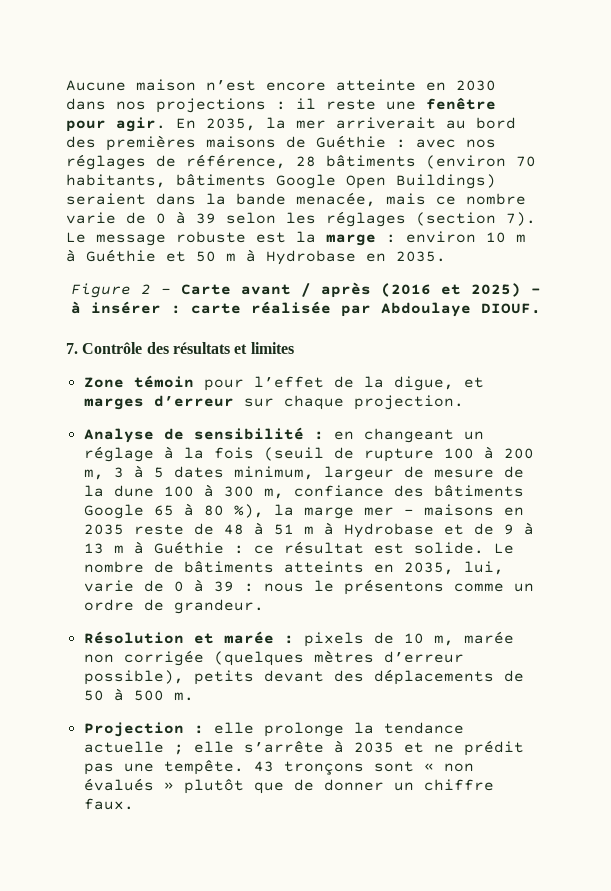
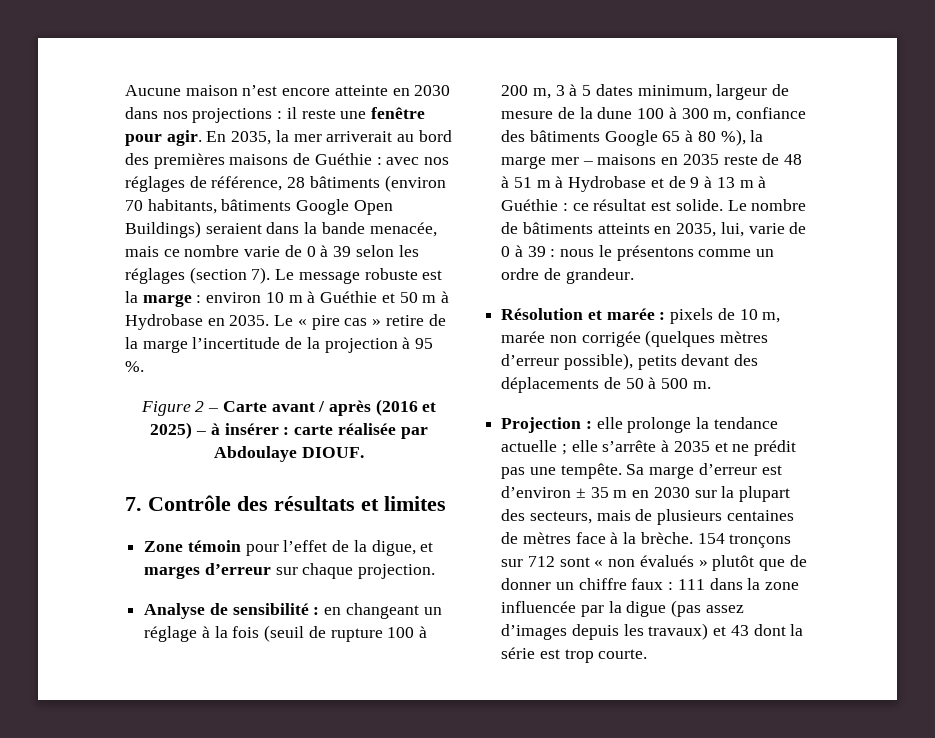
(446, 256) none -> [274,314,446,330] [125,337,434,353] [125,361,144,372] Le « pire cas » retire de la marge l’incertitude de la projection à 95 %.
[253,761,364,775] 43 tronçons -> [626,463,782,479] [501,486,791,502] [501,509,794,525] [501,532,792,548] [501,556,555,567] Sa marge d’erreur est d’environ ± 35 m en 2030 sur la plupart des secteurs, mais de plusieurs centaines de mètres face à la brèche. 154 tronçons sur 712
[83,798,134,810] faux. -> [631,578,800,590] [501,600,744,617] [501,623,804,640] [501,647,648,663] faux : 111 dans la zone influencée par la digue (pas assez d’images depuis les travaux) et 43 dont la série est trop courte.

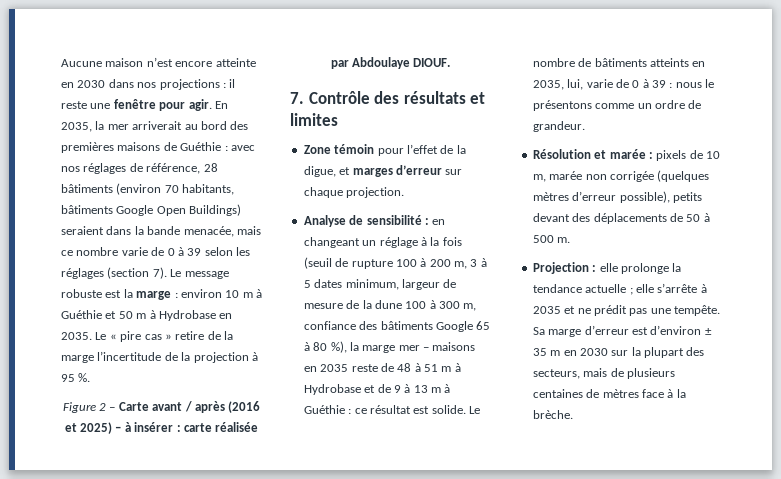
[697,533,792,548] [501,555,807,571] [501,578,800,590] [501,600,744,617] [501,623,804,640] [501,647,648,663] 154 tronçons sur 712 sont « non évalués » plutôt que de donner un chiffre faux : 111 dans la zone influencée par la digue (pas assez d’images depuis les travaux) et 43 dont la série est trop courte. -> (573, 414) none

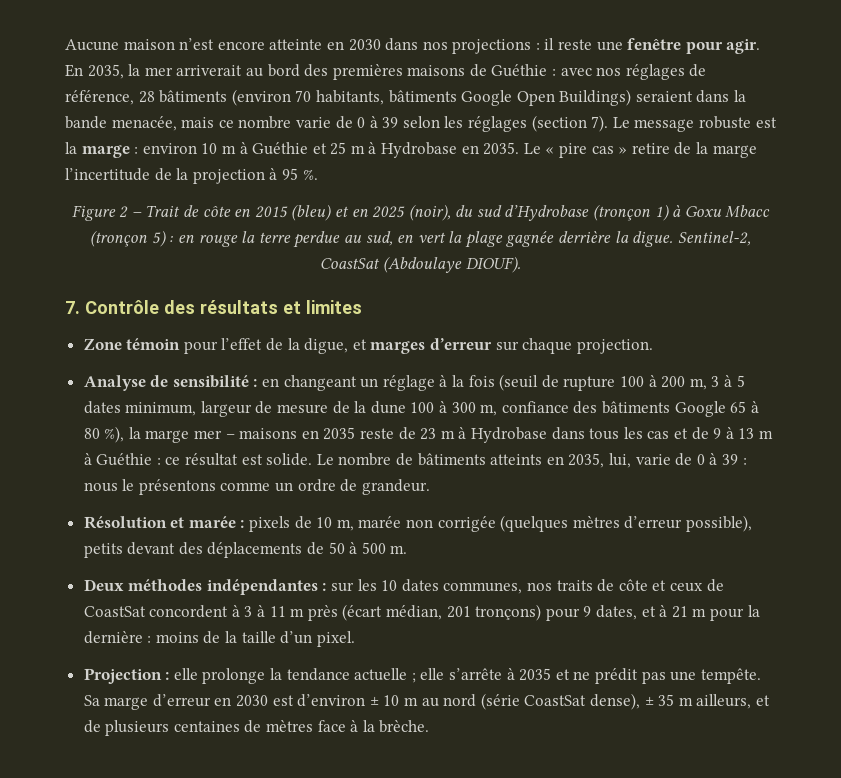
[118,311,133,319] 50 -> [330,142,347,155] 25
[118,401,261,413] [64,422,259,434] [330,57,451,69] Carte avant / après (2016 et 2025) – à insérer : carte réalisée par Abdoulaye DIOUF. -> [145,204,771,221] [90,230,751,248] [320,256,521,273] Trait de côte en 2015 (bleu) et en 2025 (noir), du sud d’Hydrobase (tronçon 1) à Goxu Mbacc (tronçon 5) : en rouge la terre perdue au sud, en vert la plage gagnée derrière la digue. Sentinel-2, CoastSat (Abdoulaye DIOUF).
[397,363,461,372] [303,384,361,395] 48 à 51 m à Hydrobase -> [420,427,670,443] 23 m à Hydrobase dans tous les cas
(571, 240) none -> [83,579,724,595] [83,604,760,621] [83,631,355,647] // Deux méthodes indépendantes : sur les 10 dates communes, nos traits de côte et ceux de CoastSat concordent à 3 à 11 m près (écart médian, 201 tronçons) pour 9 dates, et à 21 m pour la dernière : moins de la taille d’un pixel.
(629, 330) none -> [214,695,269,707] en 2030
[532,347,705,358] [532,368,608,379] 35 m en 2030 sur la plupart des secteurs, mais -> [383,693,770,710] 10 m au nord (série CoastSat dense), ± 35 m ailleurs, et

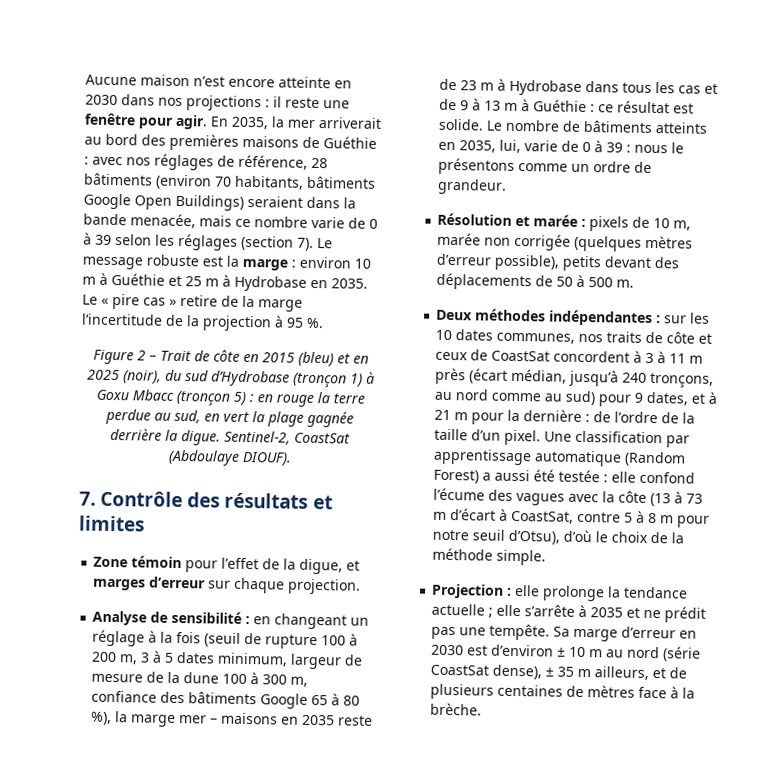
[446,604,542,621] 201 tronçons) -> [569,369,715,388] [434,389,597,406] jusqu’à 240 tronçons, au nord comme au sud)
[155,632,199,643] moins -> [593,411,659,424] de l’ordre
(355, 639) none -> [544,430,691,448] [433,448,687,467] [433,469,696,484] [433,487,704,507] [433,508,711,528] [432,529,685,545] [432,547,547,566] Une classification par apprentissage automatique (Random Forest) a aussi été testée : elle confond l’écume des vagues avec la côte (13 à 73 m d’écart à CoastSat, contre 5 à 8 m pour notre seuil d’Otsu), d’où le choix de la méthode simple.

